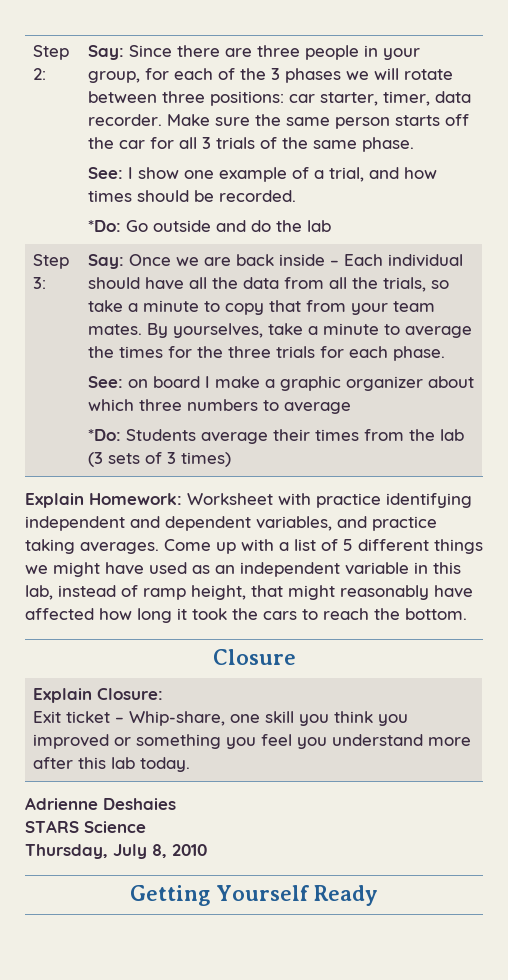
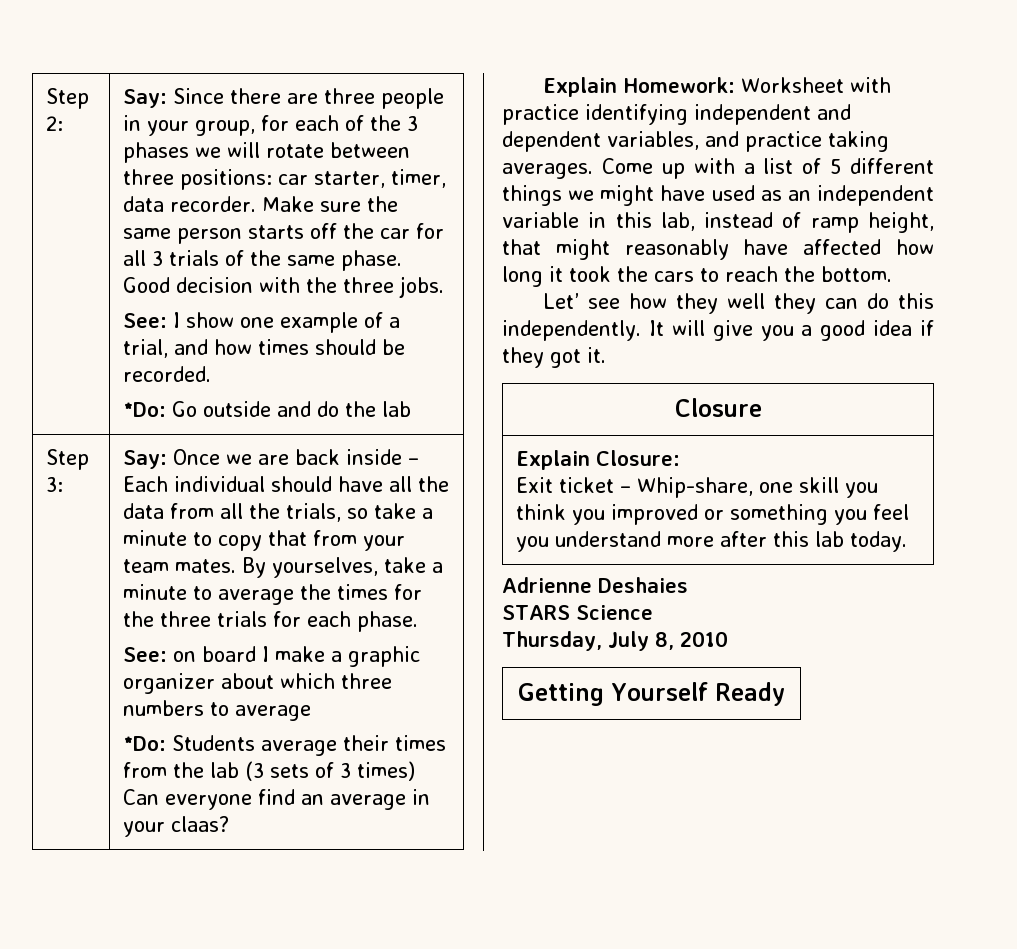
(414, 144) none -> [123,276,445,298] Good decision with the three jobs.
(231, 459) none -> [123,789,431,810] [123,816,230,837] Can everyone find an average in your claas?
(467, 614) none -> [543,293,934,314] [502,320,934,341] [502,347,606,368] // Let’ see how they well they can do this independently. It will give you a good idea if they got it.

